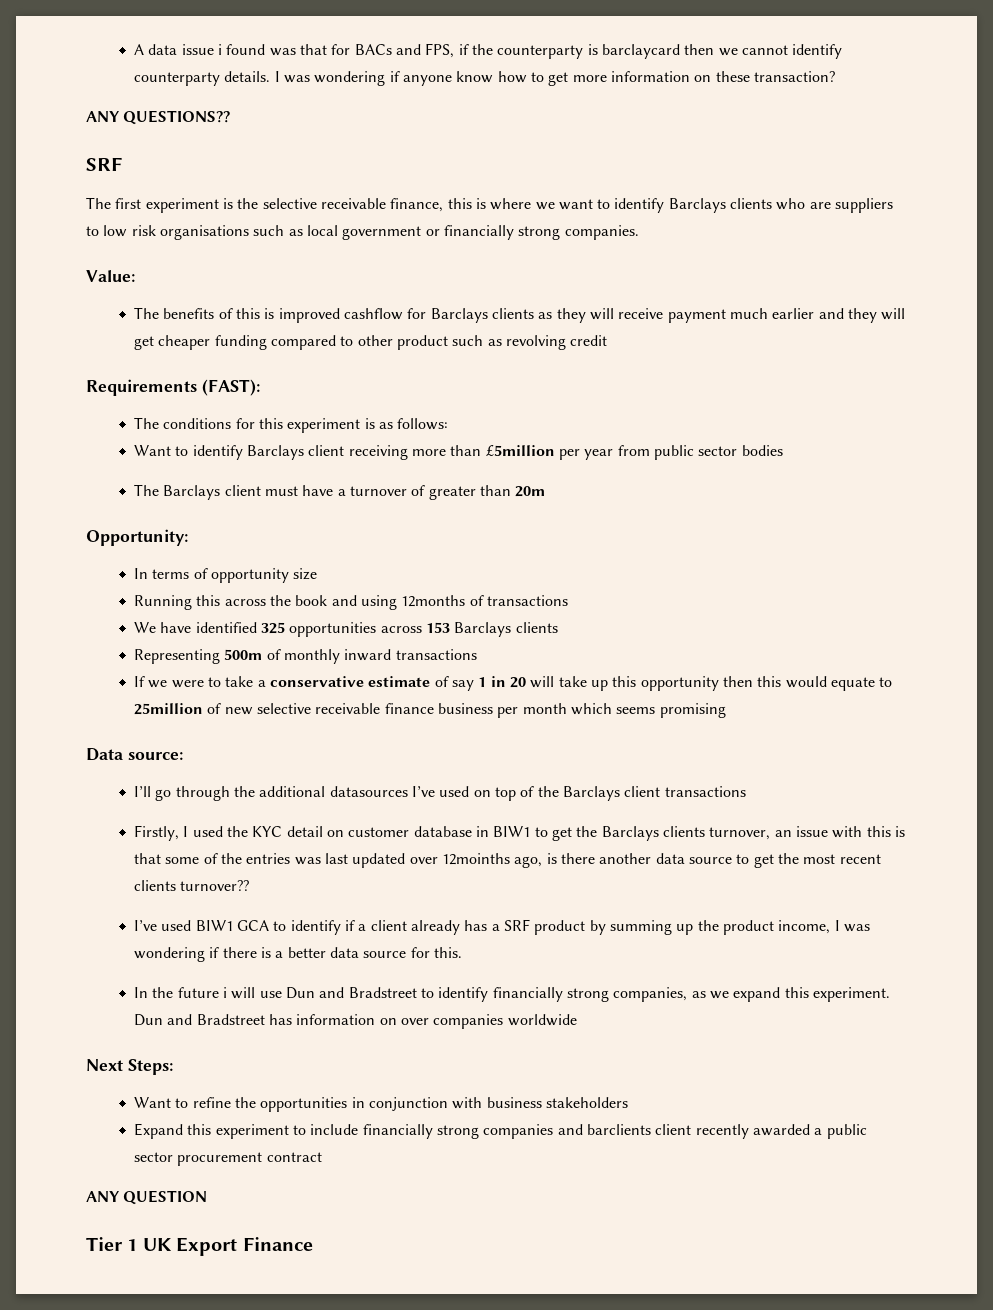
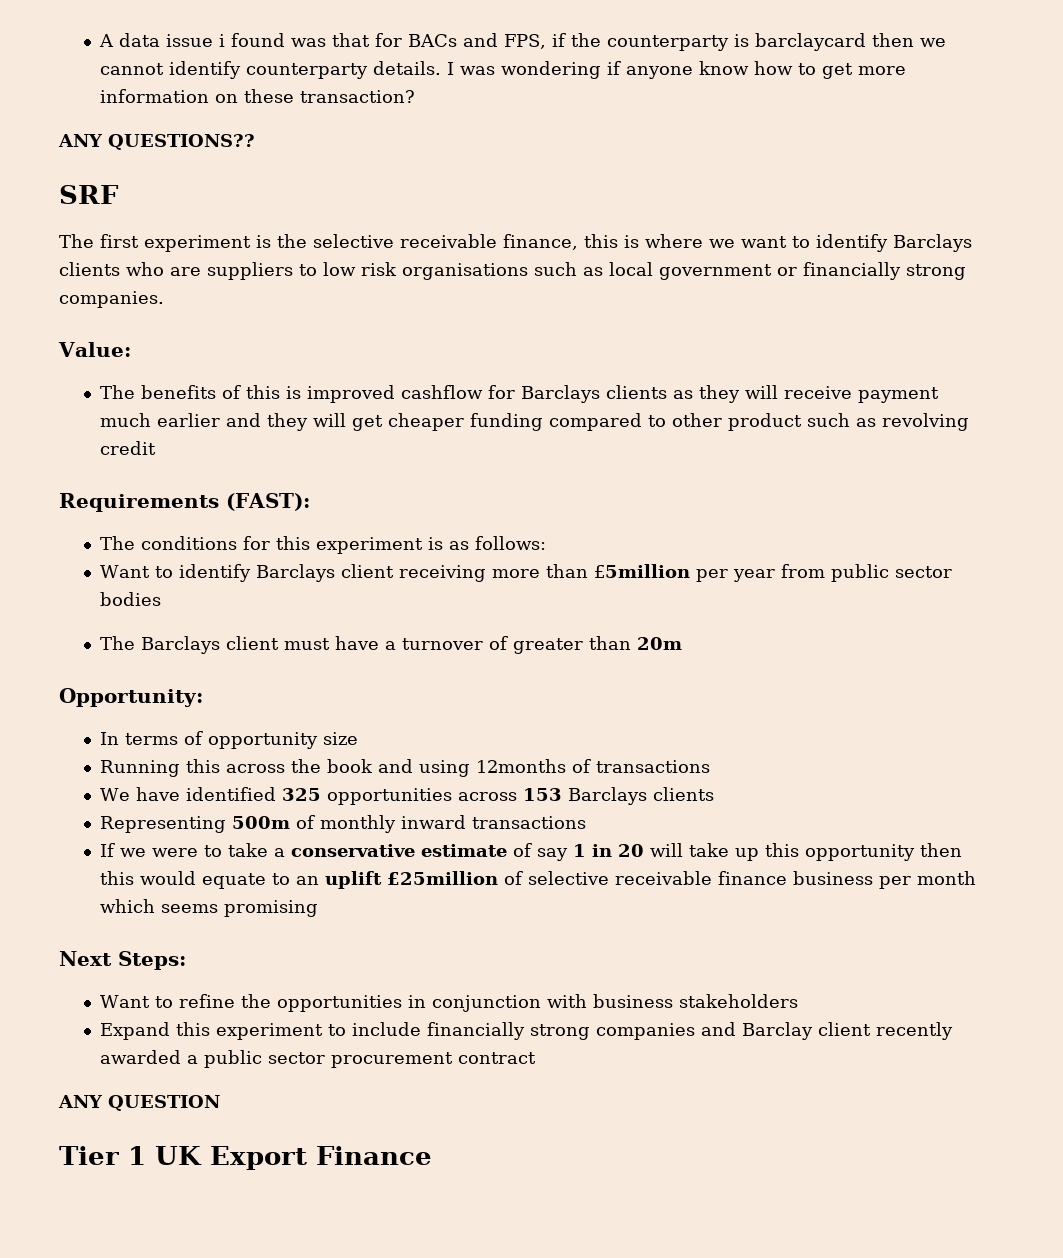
[134,703,253,715] 25million of new -> [295,871,523,889] an uplift £25million of
[86,748,183,761] [134,786,746,801] [134,825,905,841] [134,853,881,868] [134,880,250,891] [134,919,870,935] [134,947,463,962] [134,987,890,1002] [134,1014,577,1029] // Data source: // I’ll go through the additional datasources I’ve used on top of the Barclays client transactions // Firstly, I used the KYC detail on customer database in BIW1 to get the Barclays clients turnover, an issue with this is that some of the entries was last updated over 12moinths ago, is there another data source to get the most recent clients turnover?? // I’ve used BIW1 GCA to identify if a client already has a SRF product by summing up the product income, I was wondering if there is a better data source for this. // In the future i will use Dun and Bradstreet to identify financially strong companies, as we expand this experiment. Dun and Bradstreet has information on over companies worldwide -> (318, 908) none
[587,1124,652,1135] barclients -> [741,1022,813,1040] Barclay

